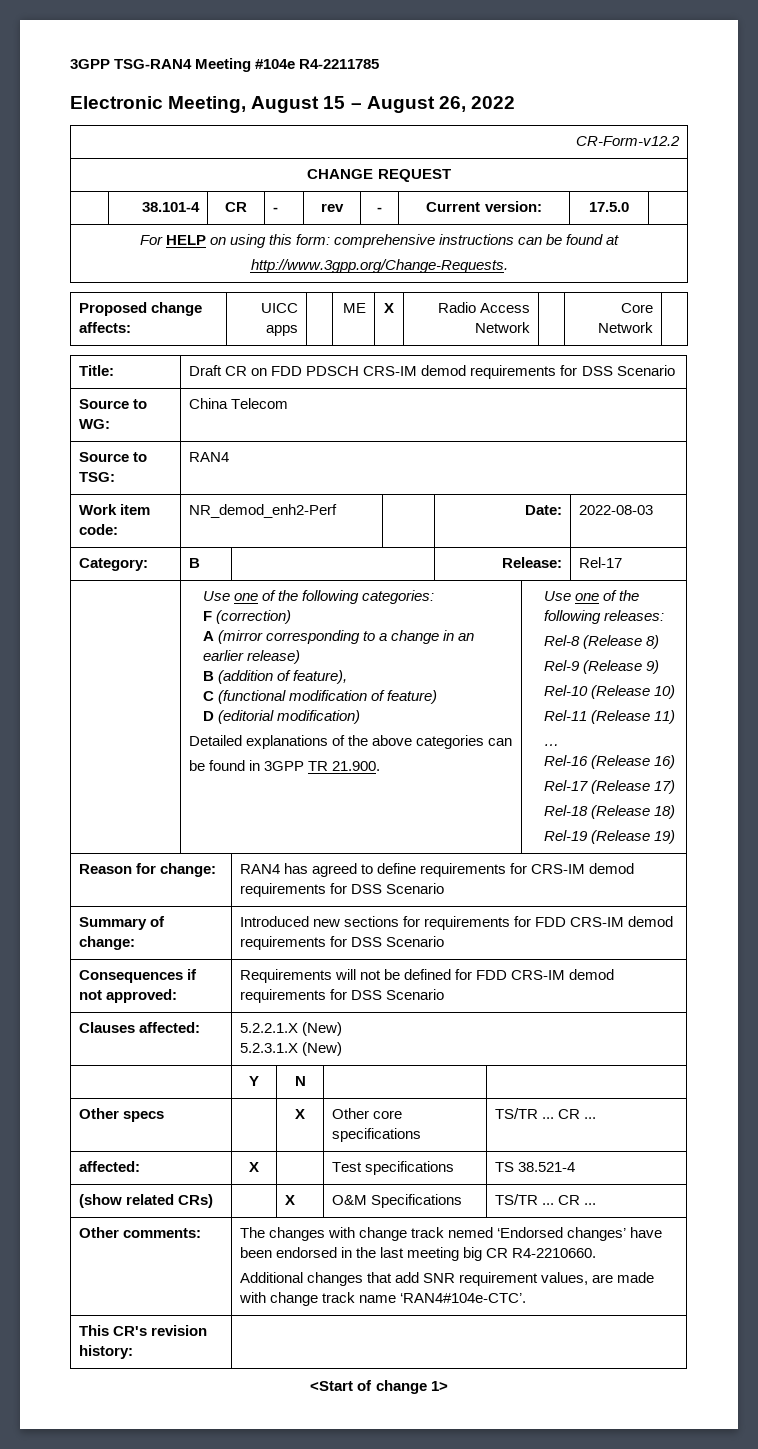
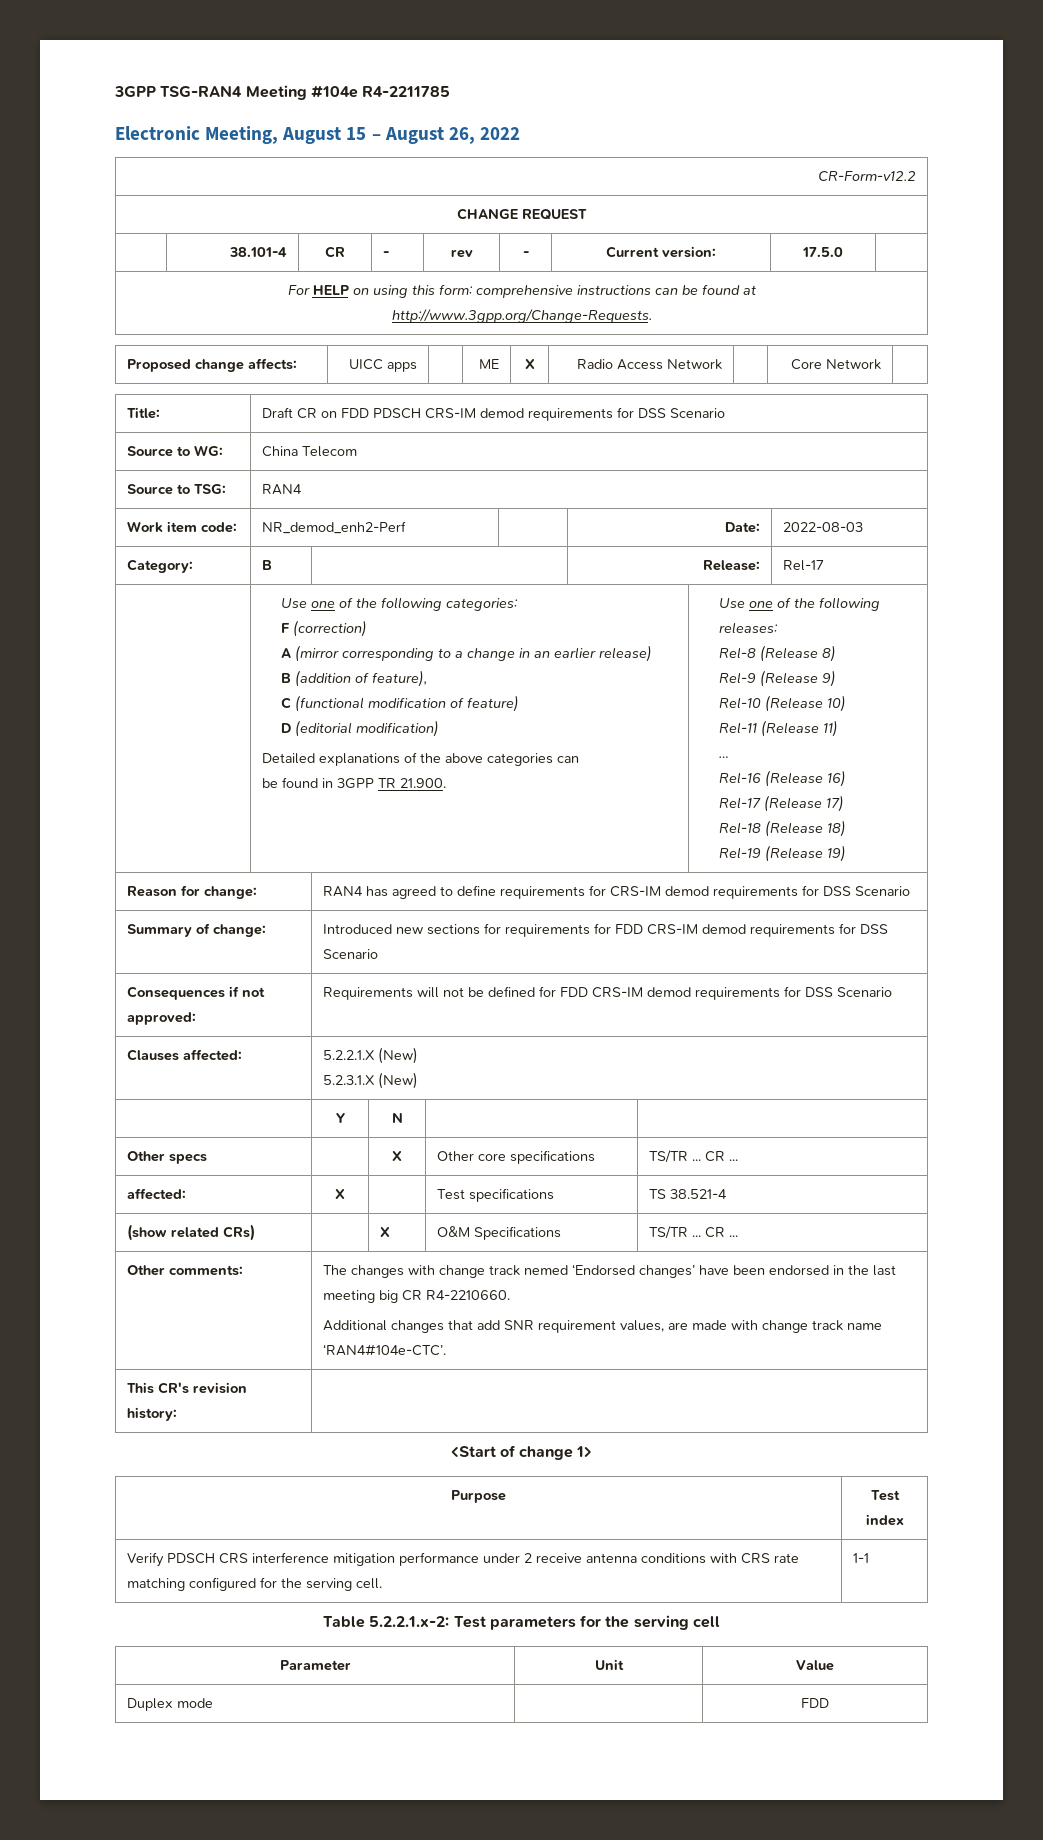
(448, 1386) none -> [451,1490,506,1503] [870,1490,900,1501] [865,1514,904,1526] [126,1552,799,1567] [126,1577,382,1591] [852,1553,869,1563] [322,1615,721,1630] [279,1660,351,1671] [594,1659,624,1670] [796,1660,834,1671] [126,1698,213,1711] [801,1698,829,1708] // Purpose | Test index // Verify PDSCH CRS interference mitigation performance under 2 receive antenna conditions with CRS rate matching configured for the serving cell. | 1-1 // Table 5.2.2.1.x-2: Test parameters for the serving cell // Parameter | Unit | Value // Duplex mode | | FDD

